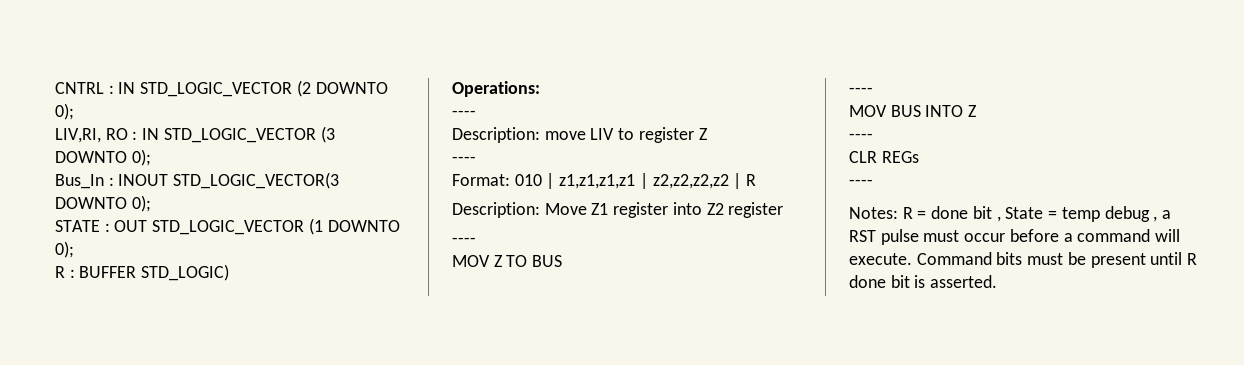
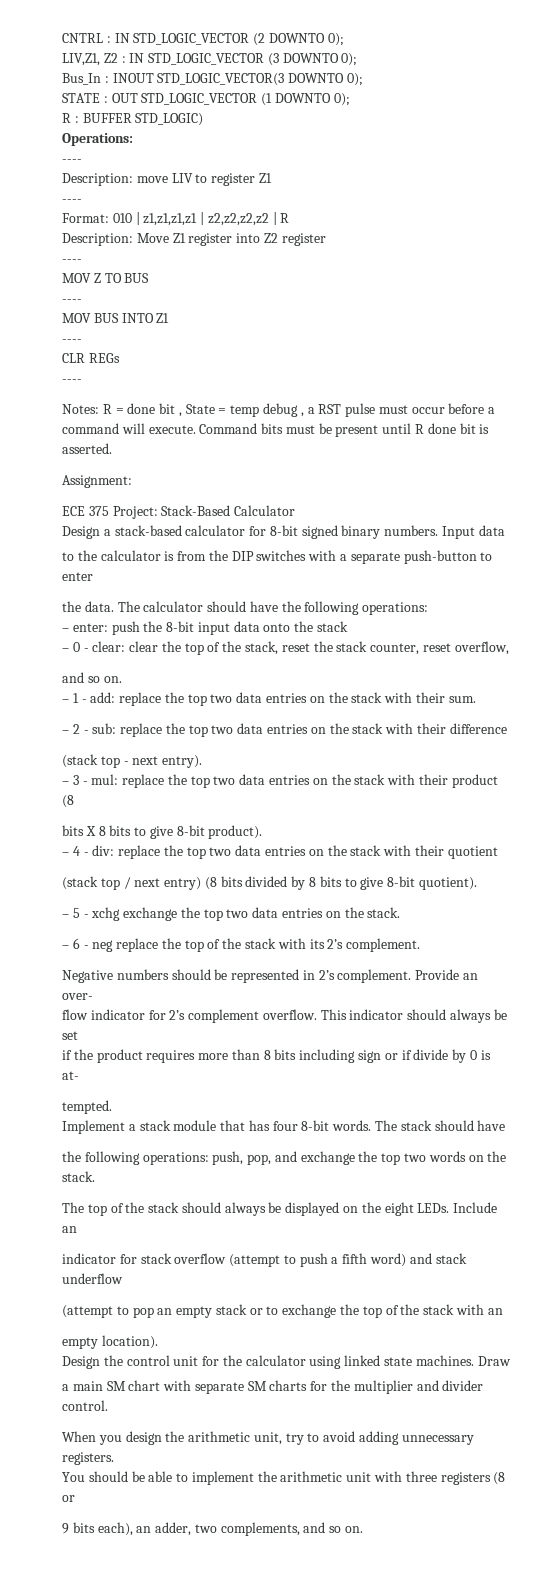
[55,128,128,143] LIV,RI, RO -> [62,53,118,66] LIV,Z1, Z2
[698,128,707,140] Z -> [258,173,272,183] Z1
[968,105,977,117] Z -> [156,313,170,323] Z1
(998, 281) none -> [62,475,132,488] [62,505,296,519] [62,525,505,539] [62,550,493,564] [62,572,93,581] [62,601,429,615] [62,621,349,635] [62,641,509,655] [62,672,122,683] [62,692,476,706] [62,723,507,737] [62,754,203,768] [62,774,498,788] [62,795,74,808] [62,825,263,839] [62,845,498,859] [62,876,477,890] [62,907,401,921] [62,938,421,952] [62,969,479,983] [62,993,93,1000] [62,1009,507,1023] [62,1031,78,1040] [62,1049,491,1063] [62,1071,79,1080] [62,1100,112,1114] [62,1120,506,1134] [62,1151,507,1165] [62,1171,95,1182] [62,1202,498,1216] [62,1226,77,1233] [62,1253,467,1267] [62,1273,123,1284] [62,1304,503,1318] [62,1335,158,1349] [62,1355,511,1369] [62,1380,484,1394] [62,1400,108,1411] [62,1431,474,1445] [62,1452,114,1465] [62,1471,506,1485] [62,1495,75,1502] [62,1522,364,1536] // Assignment: // ECE 375 Project: Stack-Based Calculator // Design a stack-based calculator for 8-bit signed binary numbers. Input data // to the calculator is from the DIP switches with a separate push-button to enter // the data. The calculator should have the following operations: // – enter: push the 8-bit input data onto the stack // – 0 - clear: clear the top of the stack, reset the stack counter, reset overflow, // and so on. // – 1 - add: replace the top two data entries on the stack with their sum. // – 2 - sub: replace the top two data entries on the stack with their difference // (stack top - next entry). // – 3 - mul: replace the top two data entries on the stack with their product (8 // bits X 8 bits to give 8-bit product). // – 4 - div: replace the top two data entries on the stack with their quotient // (stack top / next entry) (8 bits divided by 8 bits to give 8-bit quotient). // – 5 - xchg exchange the top two data entries on the stack. // – 6 - neg replace the top of the stack with its 2’s complement. // Negative numbers should be represented in 2’s complement. Provide an over- // flow indicator for 2’s complement overflow. This indicator should always be set // if the product requires more than 8 bits including sign or if divide by 0 is at- // tempted. // Implement a stack module that has four 8-bit words. The stack should have // the following operations: push, pop, and exchange the top two words on the stack. // The top of the stack should always be displayed on the eight LEDs. Include an // indicator for stack overflow (attempt to push a fifth word) and stack underflow // (attempt to pop an empty stack or to exchange the top of the stack with an // empty location). // Design the control unit for the calculator using linked state machines. Draw // a main SM chart with separate SM charts for the multiplier and divider control. // When you design the arithmetic unit, try to avoid adding unnecessary registers. // You should be able to implement the arithmetic unit with three registers (8 or // 9 bits each), an adder, two complements, and so on.

